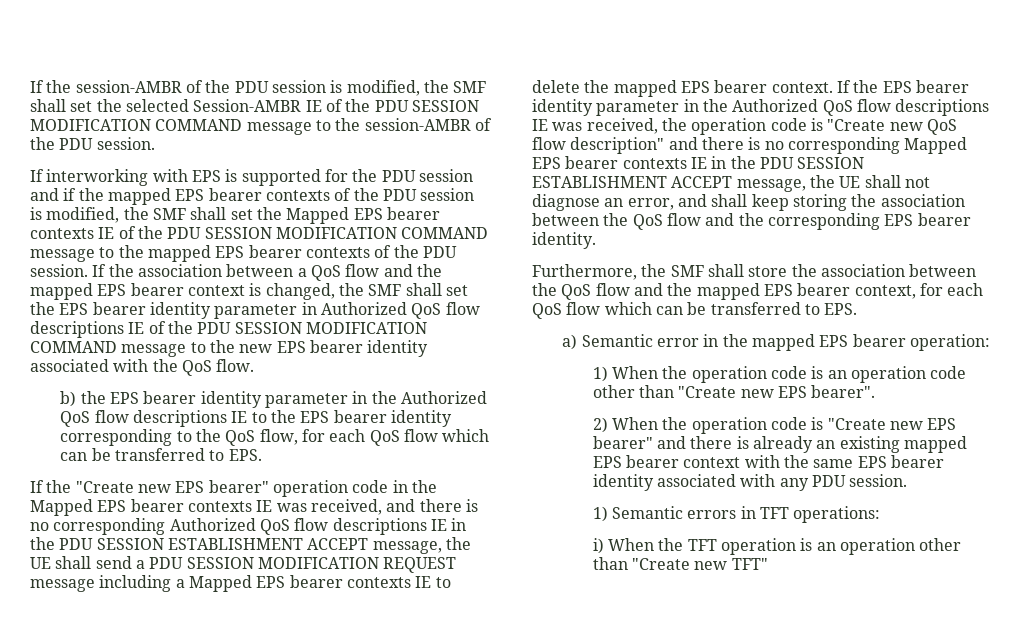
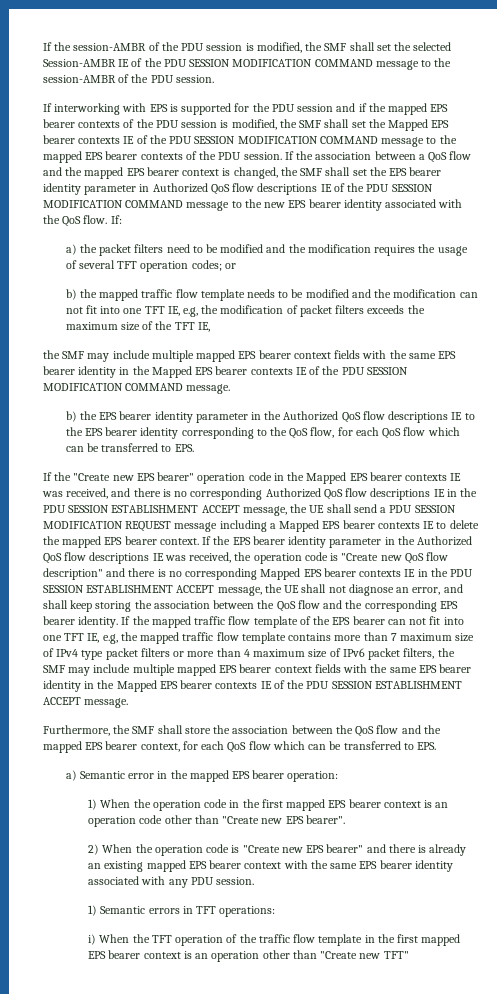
(255, 365) none -> [110,215,122,224] [65,244,468,256] [65,260,236,272] [65,289,478,301] [65,305,425,317] [65,321,210,332] [43,350,457,362] [43,366,408,378] [43,383,231,394] If: // a) the packet filters need to be modified and the modification requires the usage of several TFT operation codes; or // b) the mapped traffic flow template needs to be modified and the modification can not fit into one TFT IE, e.g, the modification of packet filters exceeds the maximum size of the TFT IE, // the SMF may include multiple mapped EPS bearer context fields with the same EPS bearer identity in the Mapped EPS bearer contexts IE of the PDU SESSION MODIFICATION COMMAND message.
(596, 240) none -> [121,616,464,628] [43,632,475,644] [43,648,455,660] [43,664,472,676] [43,680,462,692] [43,697,129,708] If the mapped traffic flow template of the EPS bearer can not fit into one TFT IE, e.g, the mapped traffic flow template contains more than 7 maximum size of IPv4 type packet filters or more than 4 maximum size of IPv6 packet filters, the SMF may include multiple mapped EPS bearer context fields with the same EPS bearer identity in the Mapped EPS bearer contexts IE of the PDU SESSION ESTABLISHMENT ACCEPT message.
(807, 372) none -> [229,799,421,811] in the first mapped EPS bearer context
(796, 546) none -> [226,934,461,946] [88,950,181,959] of the traffic flow template in the first mapped EPS bearer context

